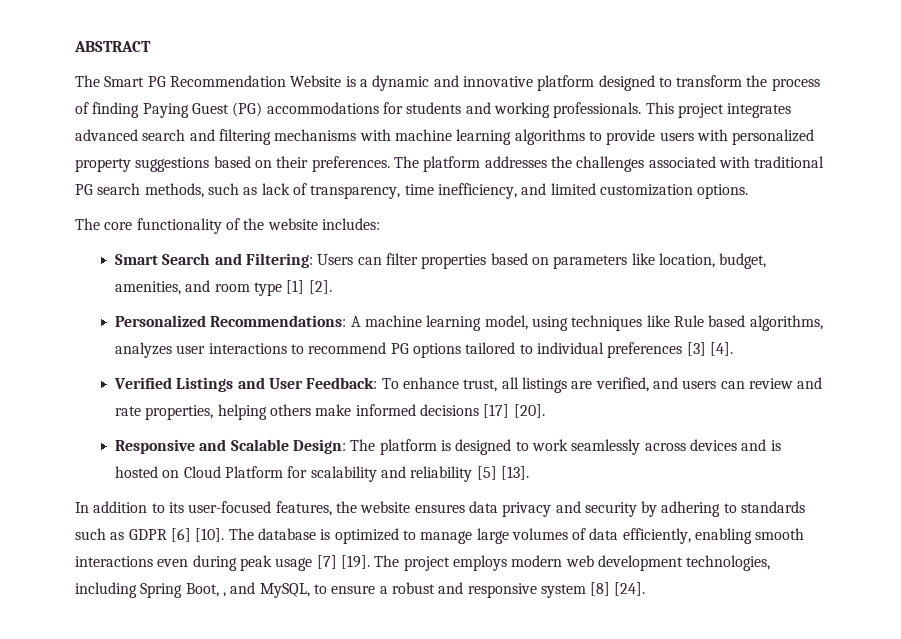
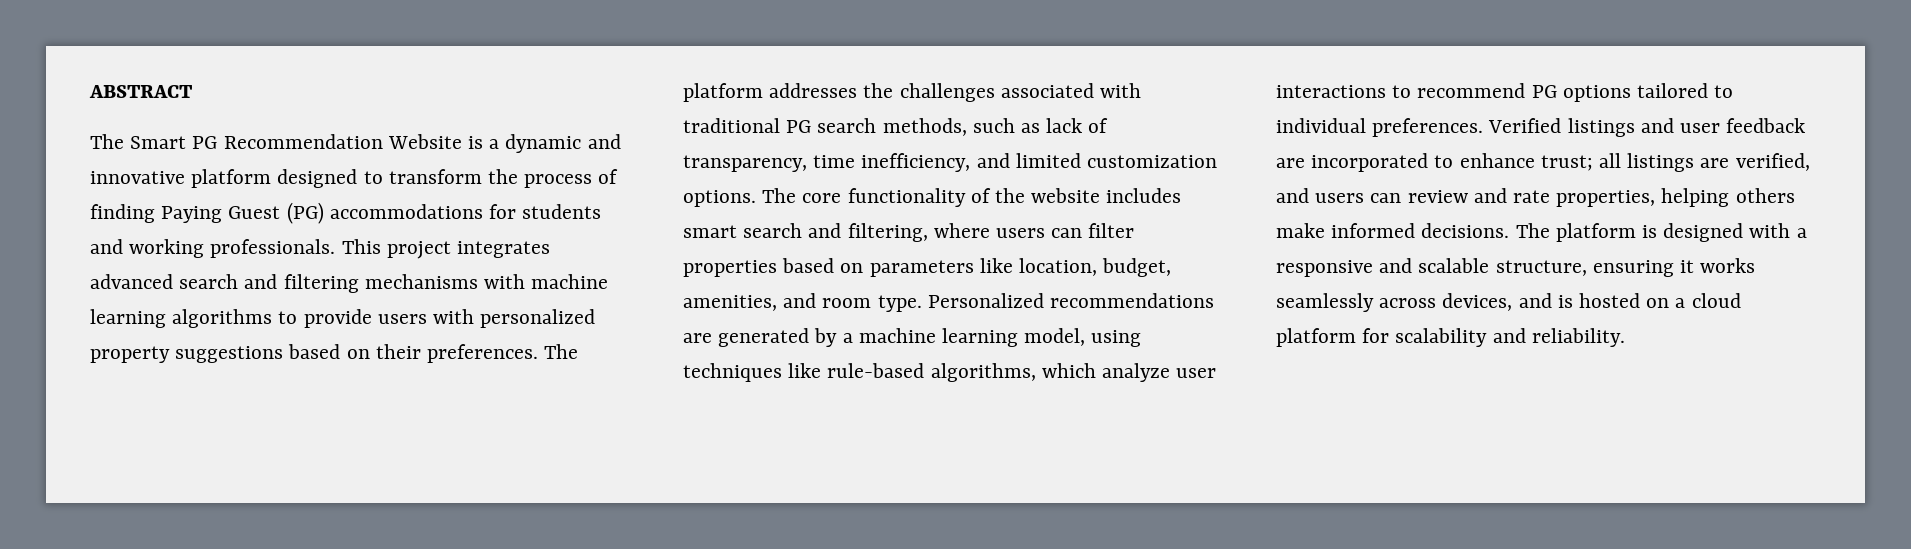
(749, 191) // -> (756, 198) none
[321,218,380,230] [115,253,354,268] includes: // Smart Search and Filtering: Users -> [1106,188,1182,203] [683,223,1046,242] includes smart search and filtering, where users
[254,280,332,296] [115,315,361,327] type [1] [2]. // Personalized Recommendations: A -> [877,293,1215,312] [683,328,853,347] type. Personalized recommendations are generated by a
[673,315,823,331] [115,342,173,358] Rule based algorithms, analyzes -> [827,363,1171,382] rule-based algorithms, which analyze
[607,342,733,358] [114,377,498,392] preferences [3] [4]. // Verified Listings and User Feedback: To enhance trust, -> [1372,118,1806,137] [1276,153,1593,172] preferences. Verified listings and user feedback are incorporated to enhance trust;
[420,404,545,418] [115,439,568,455] decisions [17] [20]. // Responsive and Scalable Design: The platform is designed to work -> [1421,223,1807,242] [1276,258,1756,277] decisions. The platform is designed with a responsive and scalable structure, ensuring it works
[689,439,737,451] devices -> [1442,293,1513,311] devices,
[183,466,529,482] [75,501,806,517] [75,528,805,544] [75,555,771,571] [75,582,646,598] Cloud Platform for scalability and reliability [5] [13]. // In addition to its user-focused features, the website ensures data privacy and security by adhering to standards such as GDPR [6] [10]. The database is optimized to manage large volumes of data efficiently, enabling smooth interactions even during peak usage [7] [19]. The project employs modern web development technologies, including Spring Boot, , and MySQL, to ensure a robust and responsive system [8] [24]. -> [1675,293,1741,308] [1276,328,1625,347] a cloud platform for scalability and reliability.

